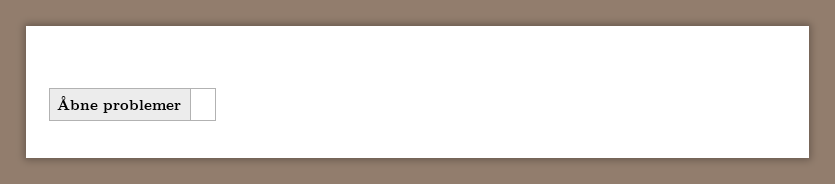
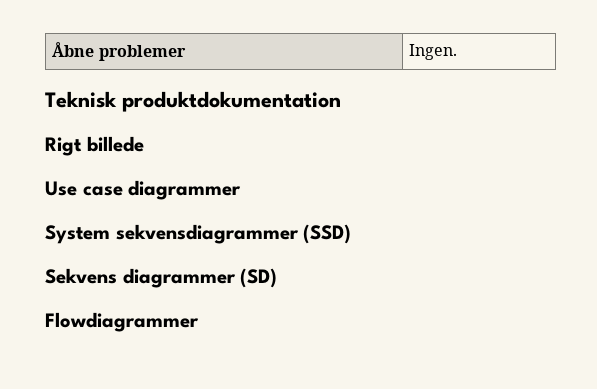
(182, 106) none -> [409,44,458,60] [45,91,341,112] [45,136,144,156] [45,180,242,200] [45,224,352,244] [45,268,278,288] [45,312,199,332] Ingen. // Teknisk produktdokumentation // Rigt billede // Use case diagrammer // System sekvensdiagrammer (SSD) // Sekvens diagrammer (SD) // Flowdiagrammer

